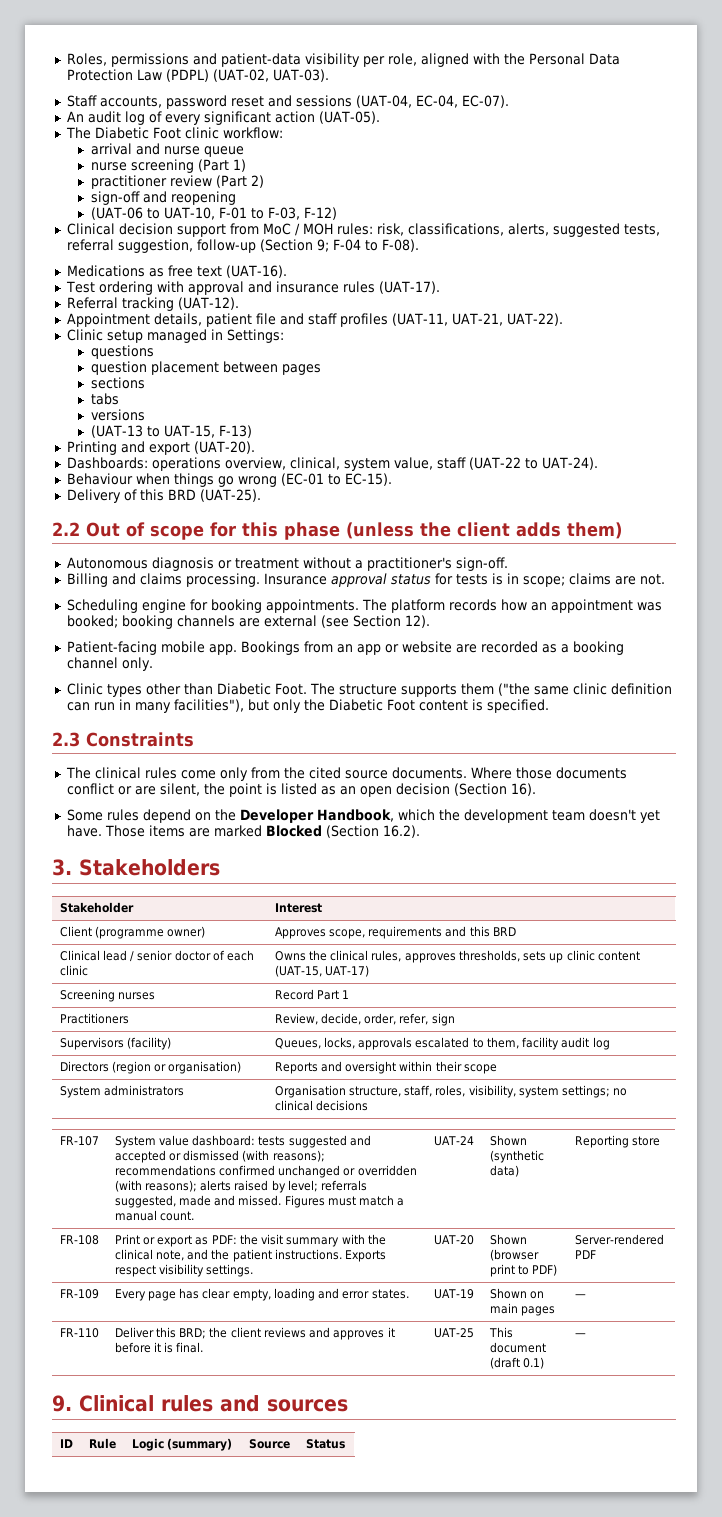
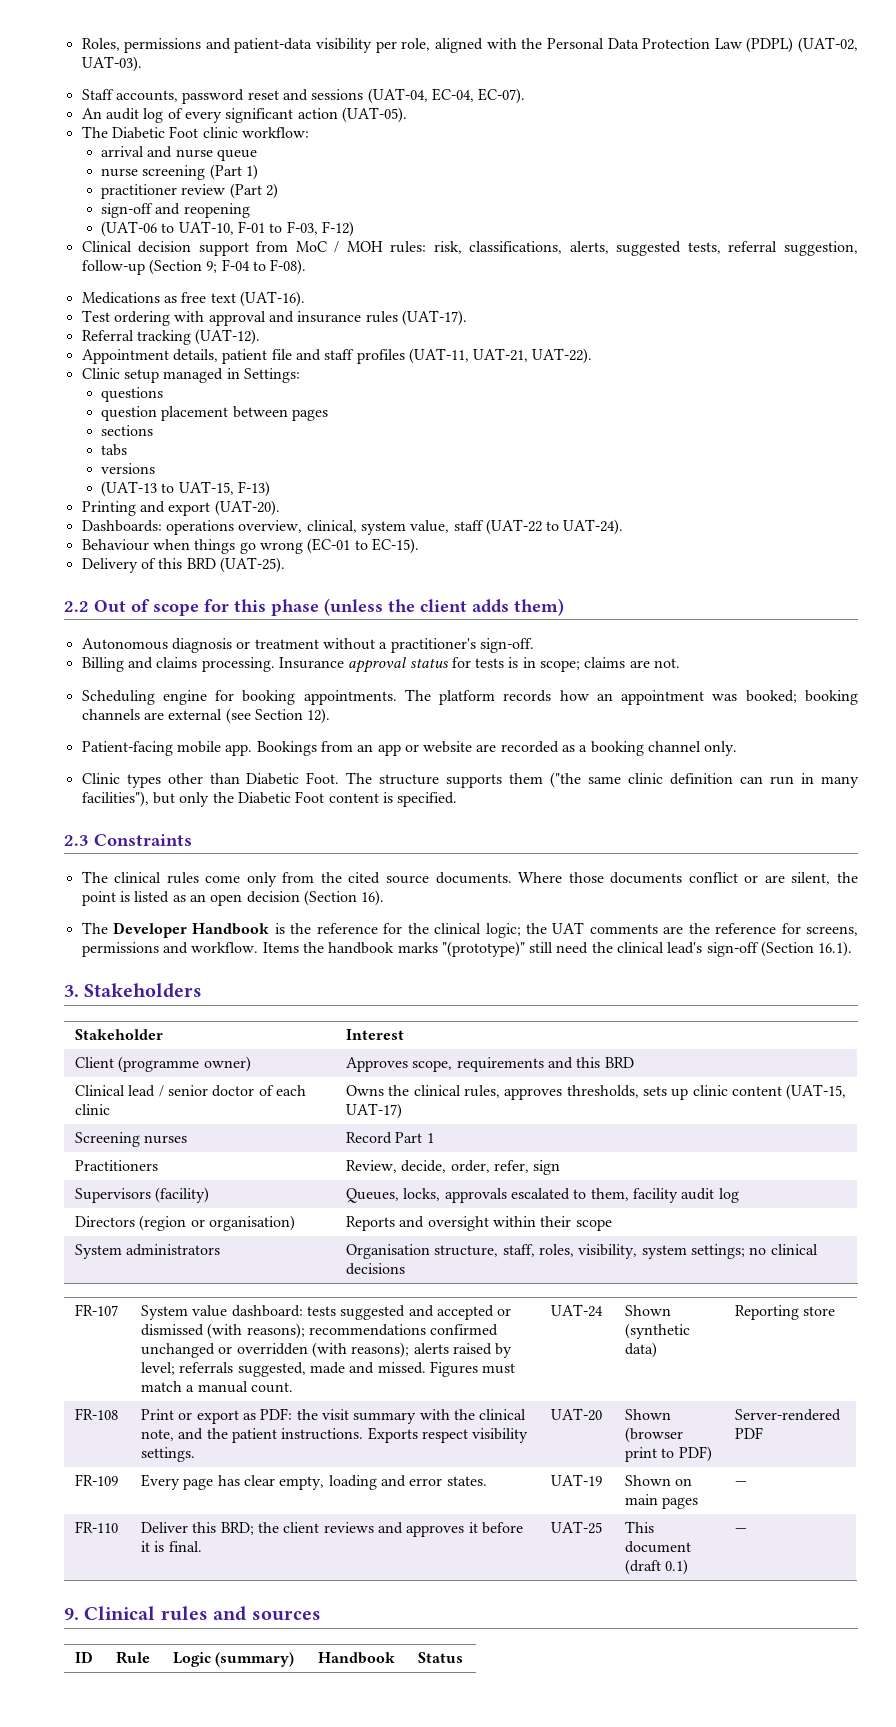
[66,809,660,823] [66,825,420,838] Some rules depend on the Developer Handbook, which the development team doesn't yet have. Those items are marked Blocked (Section 16.2). -> [81,922,859,938] [81,941,853,957] The Developer Handbook is the reference for the clinical logic; the UAT comments are the reference for screens, permissions and workflow. Items the handbook marks "(prototype)" still need the clinical lead's sign-off (Section 16.1).
[248,1439,290,1449] Source -> [318,1652,396,1664] Handbook

